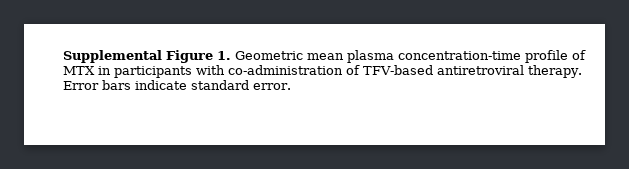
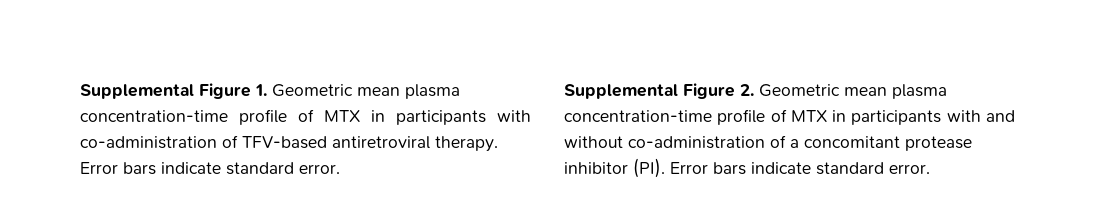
(291, 86) none -> [564,83,947,99] [564,109,1015,125] [564,135,972,151] [564,158,930,178] // Supplemental Figure 2. Geometric mean plasma concentration-time profile of MTX in participants with and without co-administration of a concomitant protease inhibitor (PI). Error bars indicate standard error.

